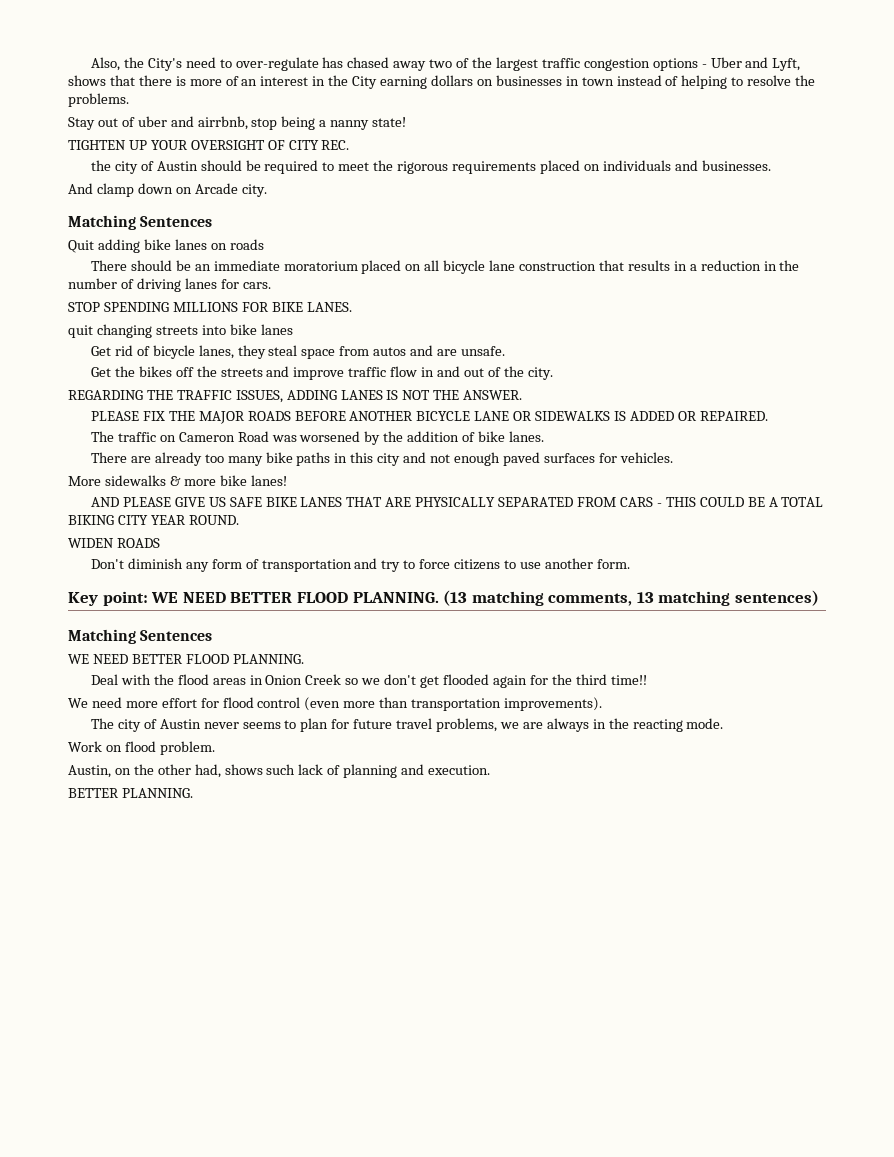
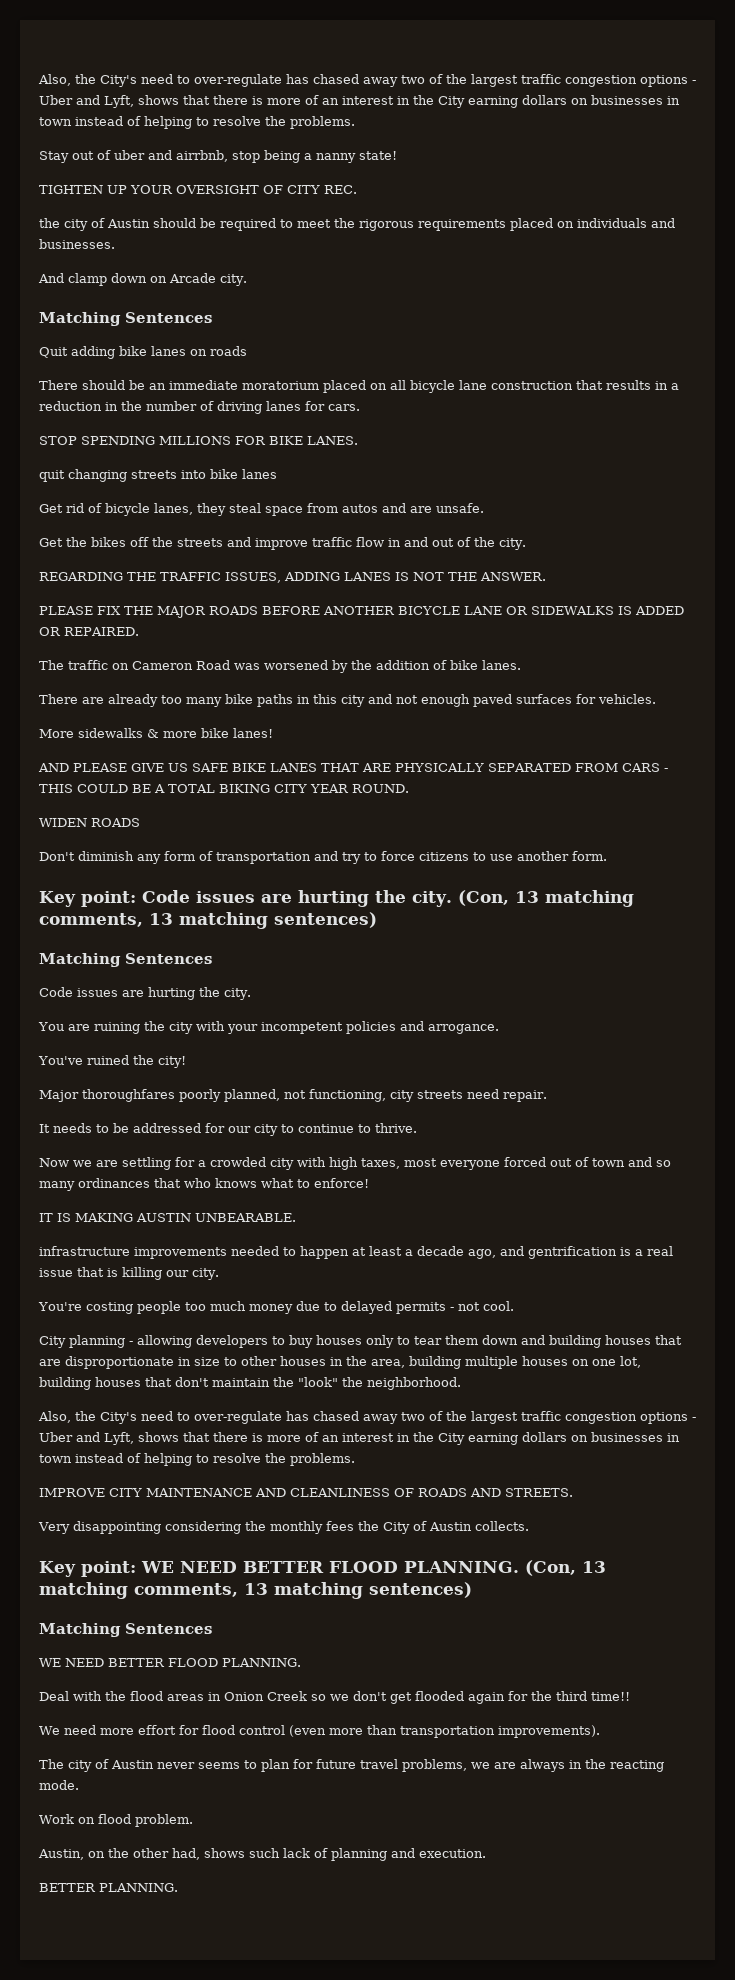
(630, 564) none -> [39,890,634,907] [39,912,377,929] [39,953,212,967] [39,987,251,1000] [38,1021,499,1034] [38,1055,186,1068] [39,1089,547,1102] [39,1123,417,1136] [39,1157,671,1170] [39,1178,369,1191] [39,1213,296,1222] [39,1246,673,1259] [39,1267,219,1280] [38,1301,514,1314] [39,1335,682,1348] [39,1356,641,1369] [39,1377,461,1390] [38,1411,696,1424] [39,1432,680,1445] [39,1453,355,1466] [39,1488,573,1497] [38,1521,529,1534] // Key point: Code issues are hurting the city. (Con, 13 matching comments, 13 matching sentences) // Matching Sentences // Code issues are hurting the city. // You are ruining the city with your incompetent policies and arrogance. // You've ruined the city! // Major thoroughfares poorly planned, not functioning, city streets need repair. // It needs to be addressed for our city to continue to thrive. // Now we are settling for a crowded city with high taxes, most everyone forced out of town and so many ordinances that who knows what to enforce! // IT IS MAKING AUSTIN UNBEARABLE. // infrastructure improvements needed to happen at least a decade ago, and gentrification is a real issue that is killing our city. // You're costing people too much money due to delayed permits - not cool. // City planning - allowing developers to buy houses only to tear them down and building houses that are disproportionate in size to other houses in the area, building multiple houses on one lot, building houses that don't maintain the "look" the neighborhood. // Also, the City's need to over-regulate has chased away two of the largest traffic congestion options - Uber and Lyft, shows that there is more of an interest in the City earning dollars on businesses in town instead of helping to resolve the problems. // IMPROVE CITY MAINTENANCE AND CLEANLINESS OF ROADS AND STREETS. // Very disappointing considering the monthly fees the City of Austin collects.
[443,590,468,606] (13 -> [525,1560,606,1576] (Con, 13

